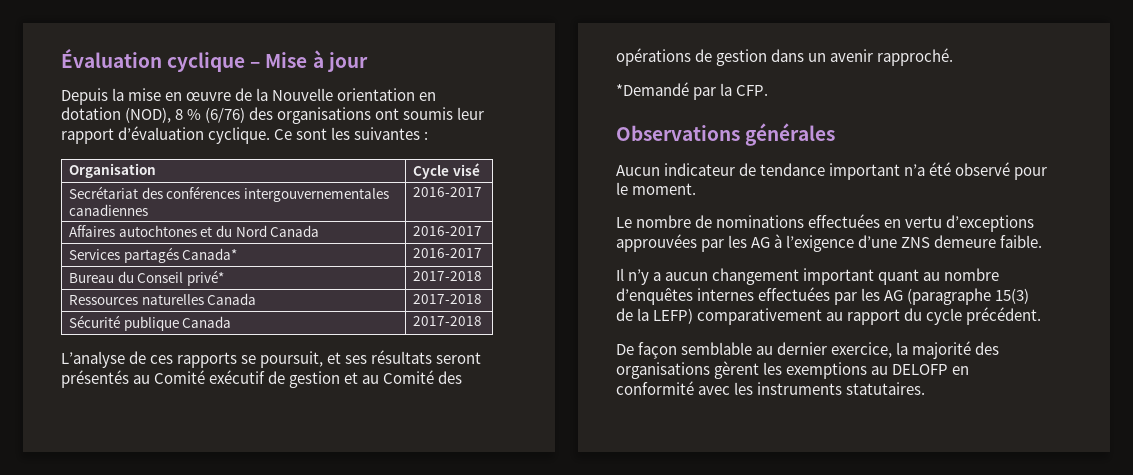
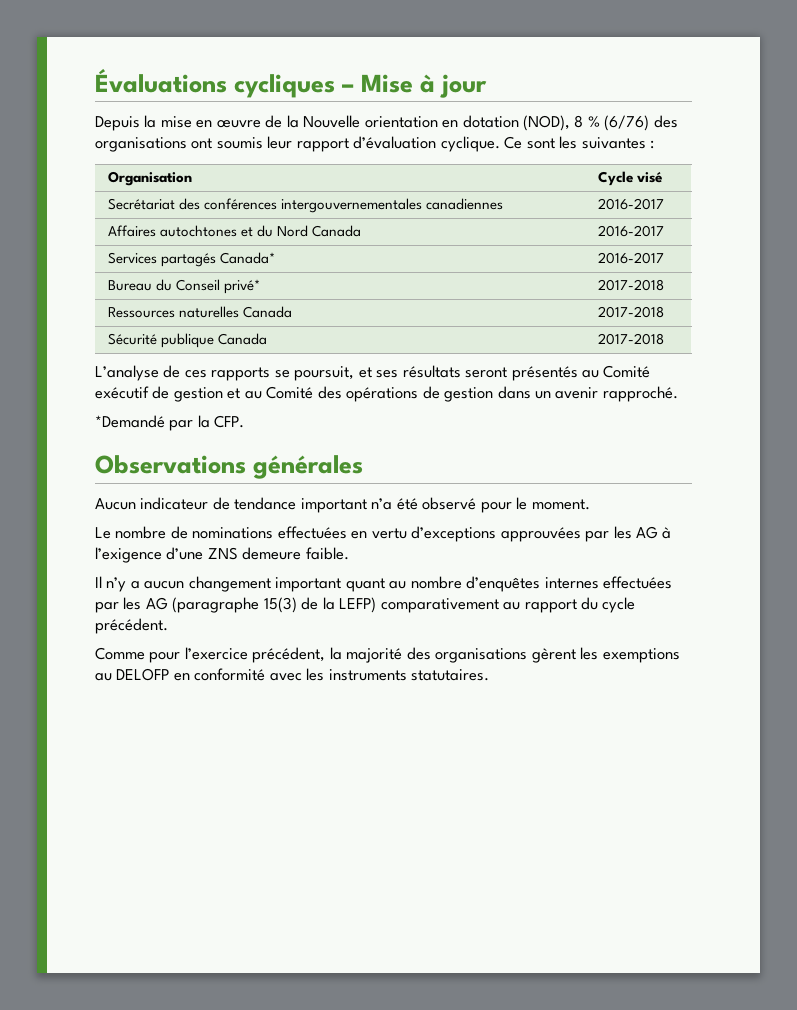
[61,48,246,72] Évaluation cyclique -> [95,68,336,98] Évaluations cycliques
[616,342,893,359] De façon semblable au dernier exercice, -> [95,647,326,663] Comme pour l’exercice précédent,

